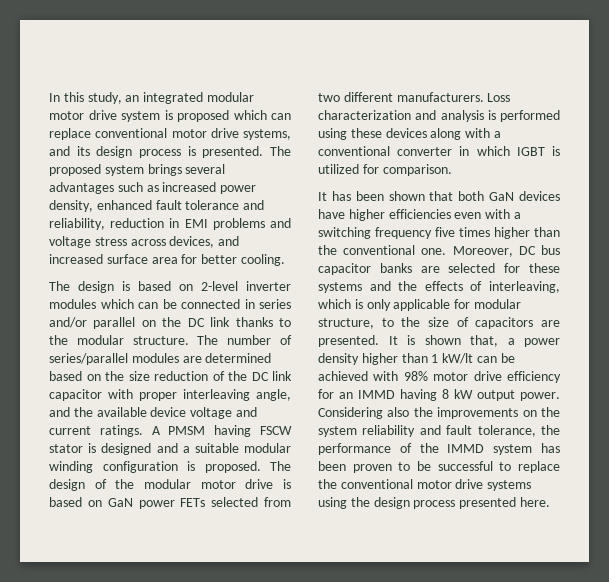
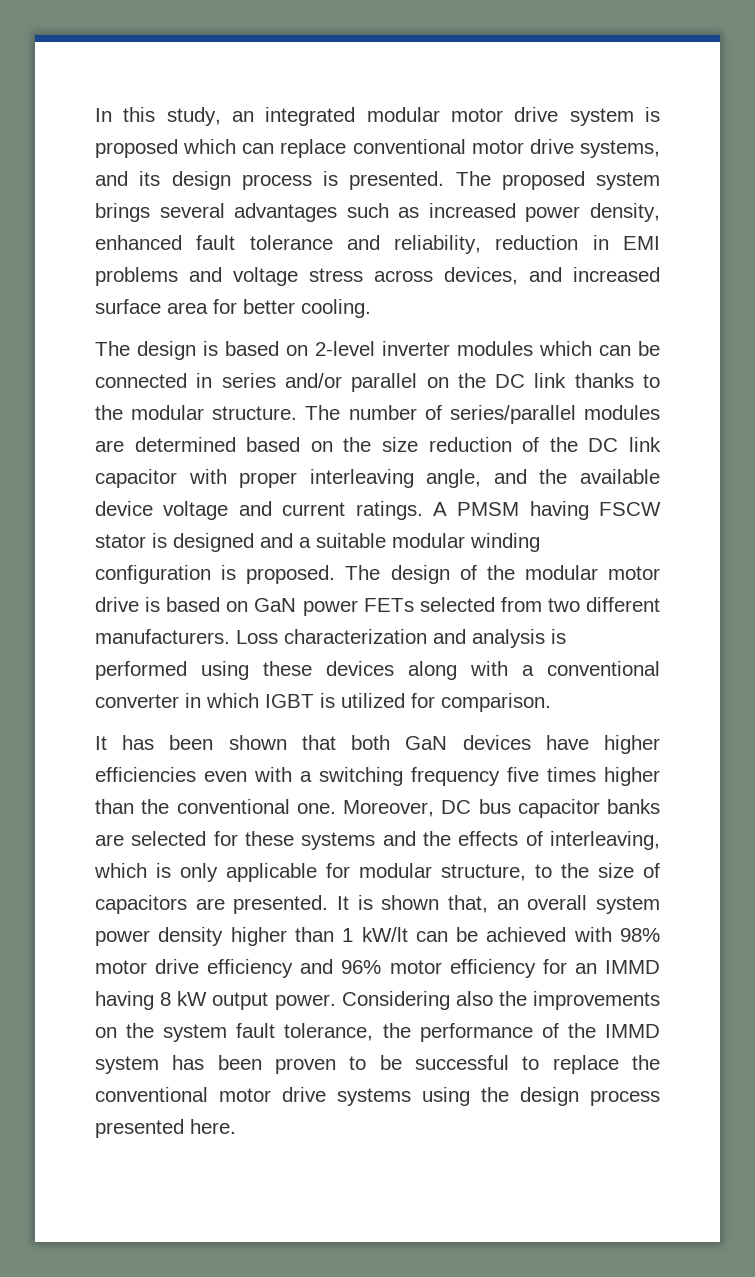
[507,338,515,345] a -> [496,895,661,914] an overall system
(561, 377) none -> [300,959,536,978] and 96% motor efficiency
[362,425,441,437] reliability and -> (228, 1033) none

